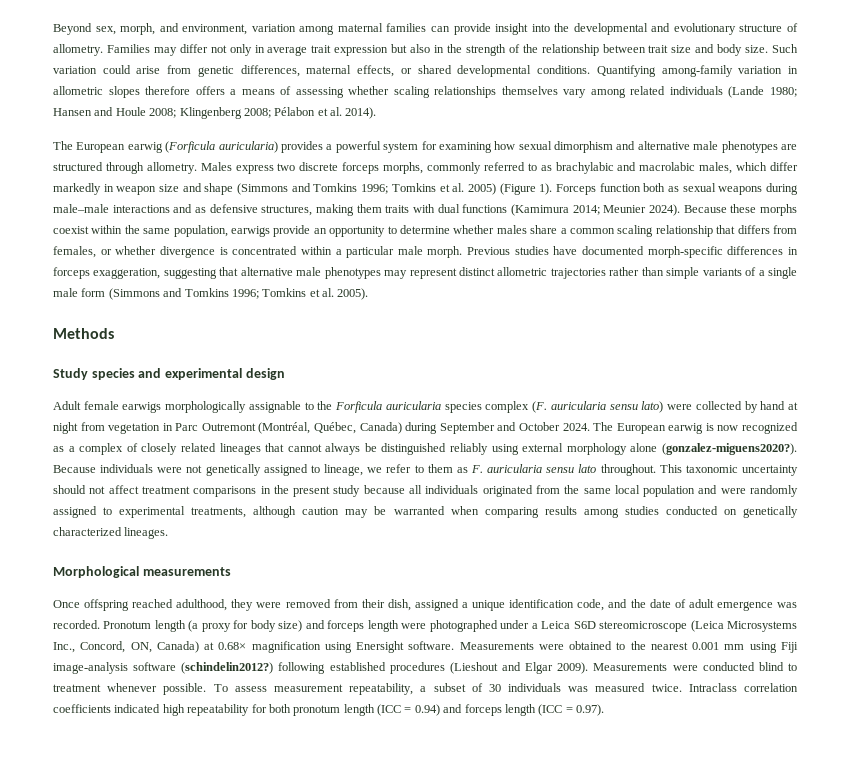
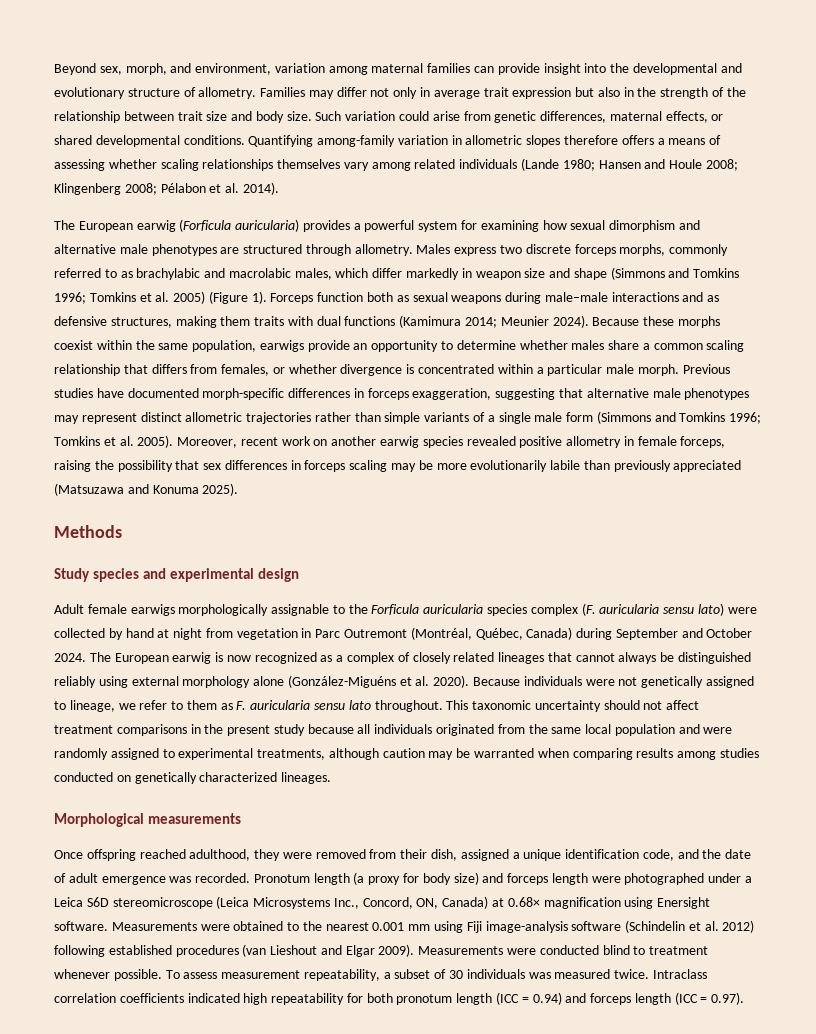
(369, 294) none -> [177,436,726,448] [54,460,742,472] [54,483,239,496] Moreover, recent work on another earwig species revealed positive allometry in female forceps, raising the possibility that sex differences in forceps scaling may be more evolutionarily labile than previously appreciated (Matsuzawa and Konuma 2025).
[662,443,797,455] (gonzalez-miguens2020?). -> [287,675,470,688] (González-Miguéns et al. 2020).
[181,662,274,674] (schindelin2012?) -> [625,920,755,933] (Schindelin et al. 2012)
[449,662,498,674] (Lieshout -> [242,944,318,957] (van Lieshout

